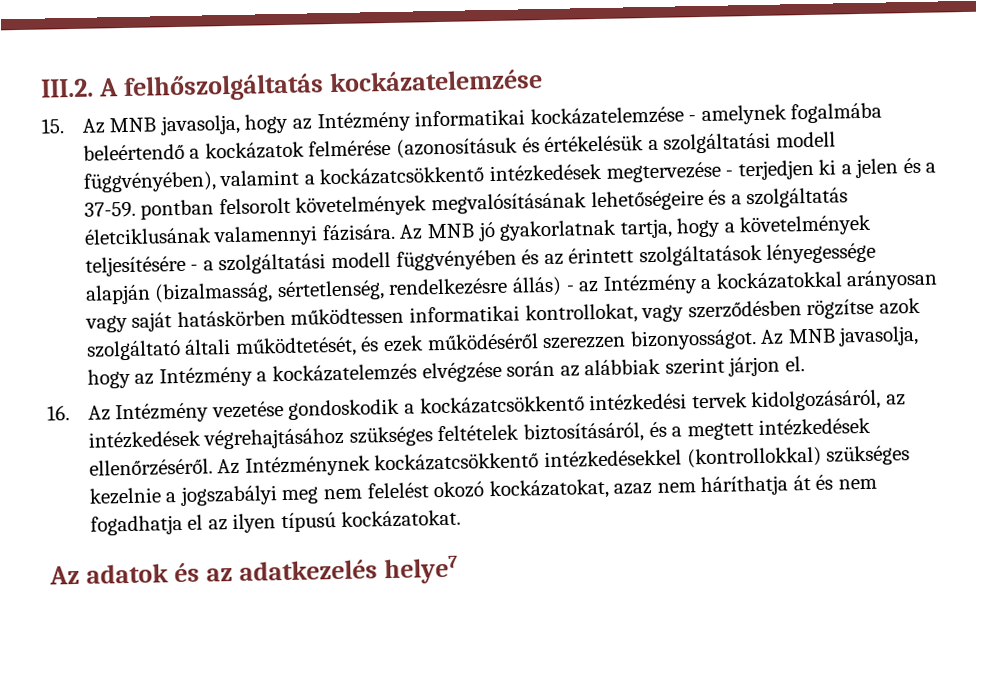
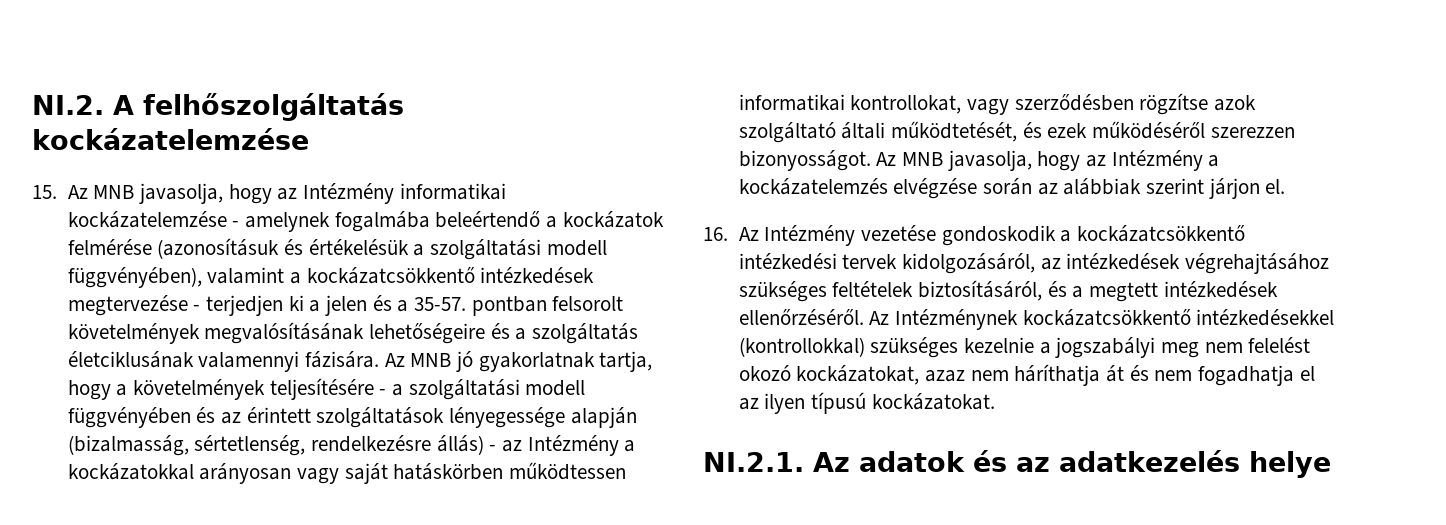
[40,78,94,98] III.2. -> [32,95,104,115] NI.2.
[83,201,136,218] 37-59. -> [413,297,466,311] 35-57.
(461, 518) none -> [703,452,804,472] NI.2.1.
[384,555,459,585] helye7 -> [1248,451,1331,478] helye

